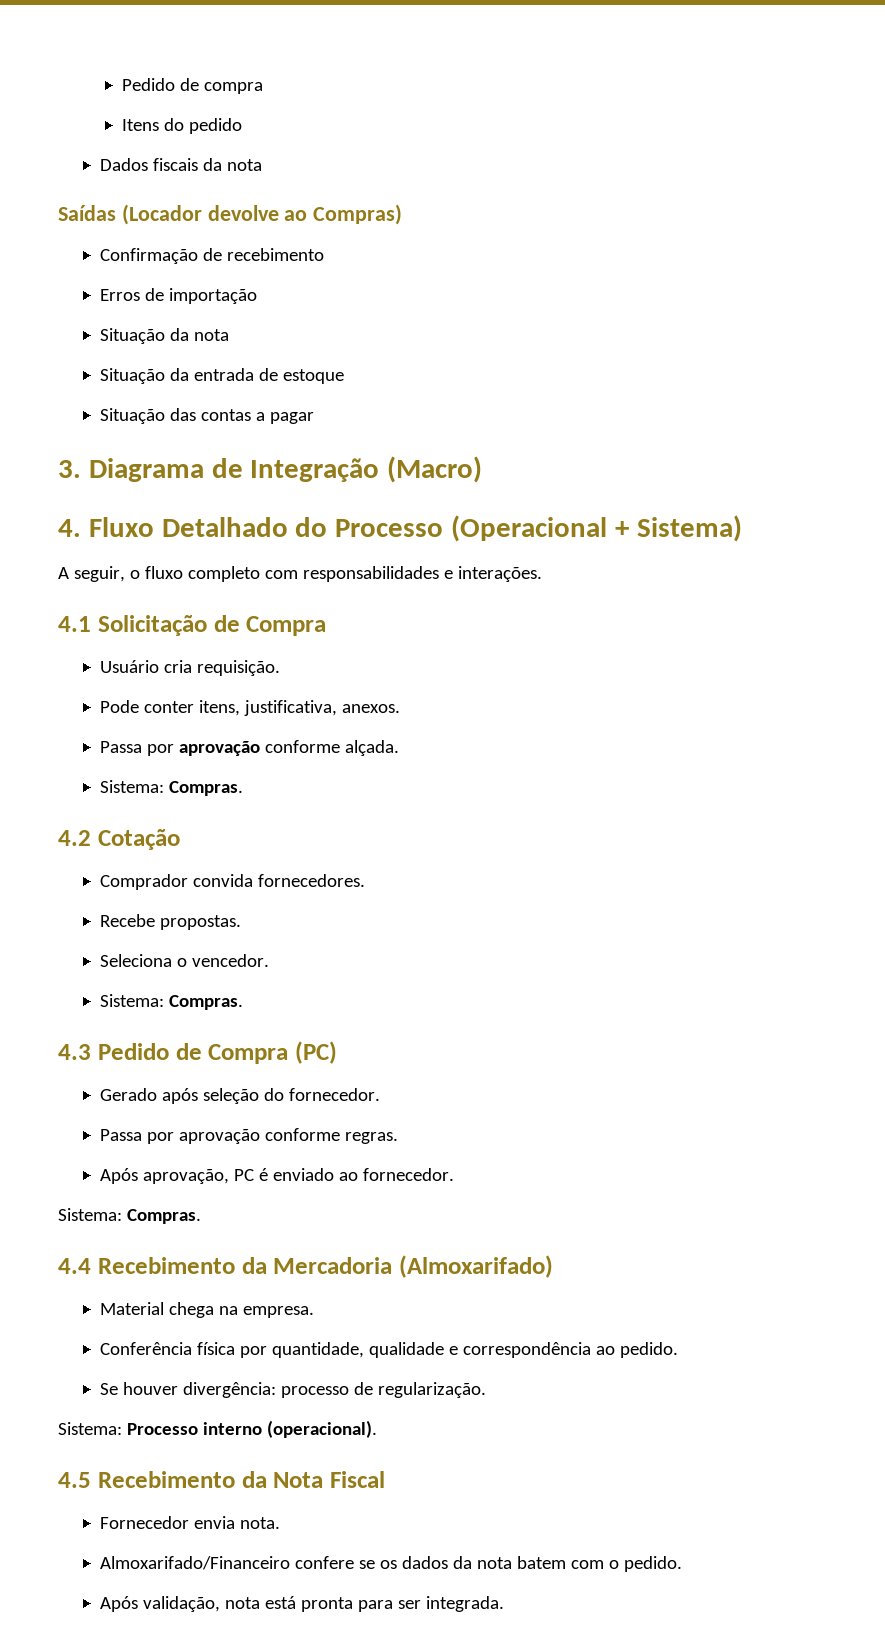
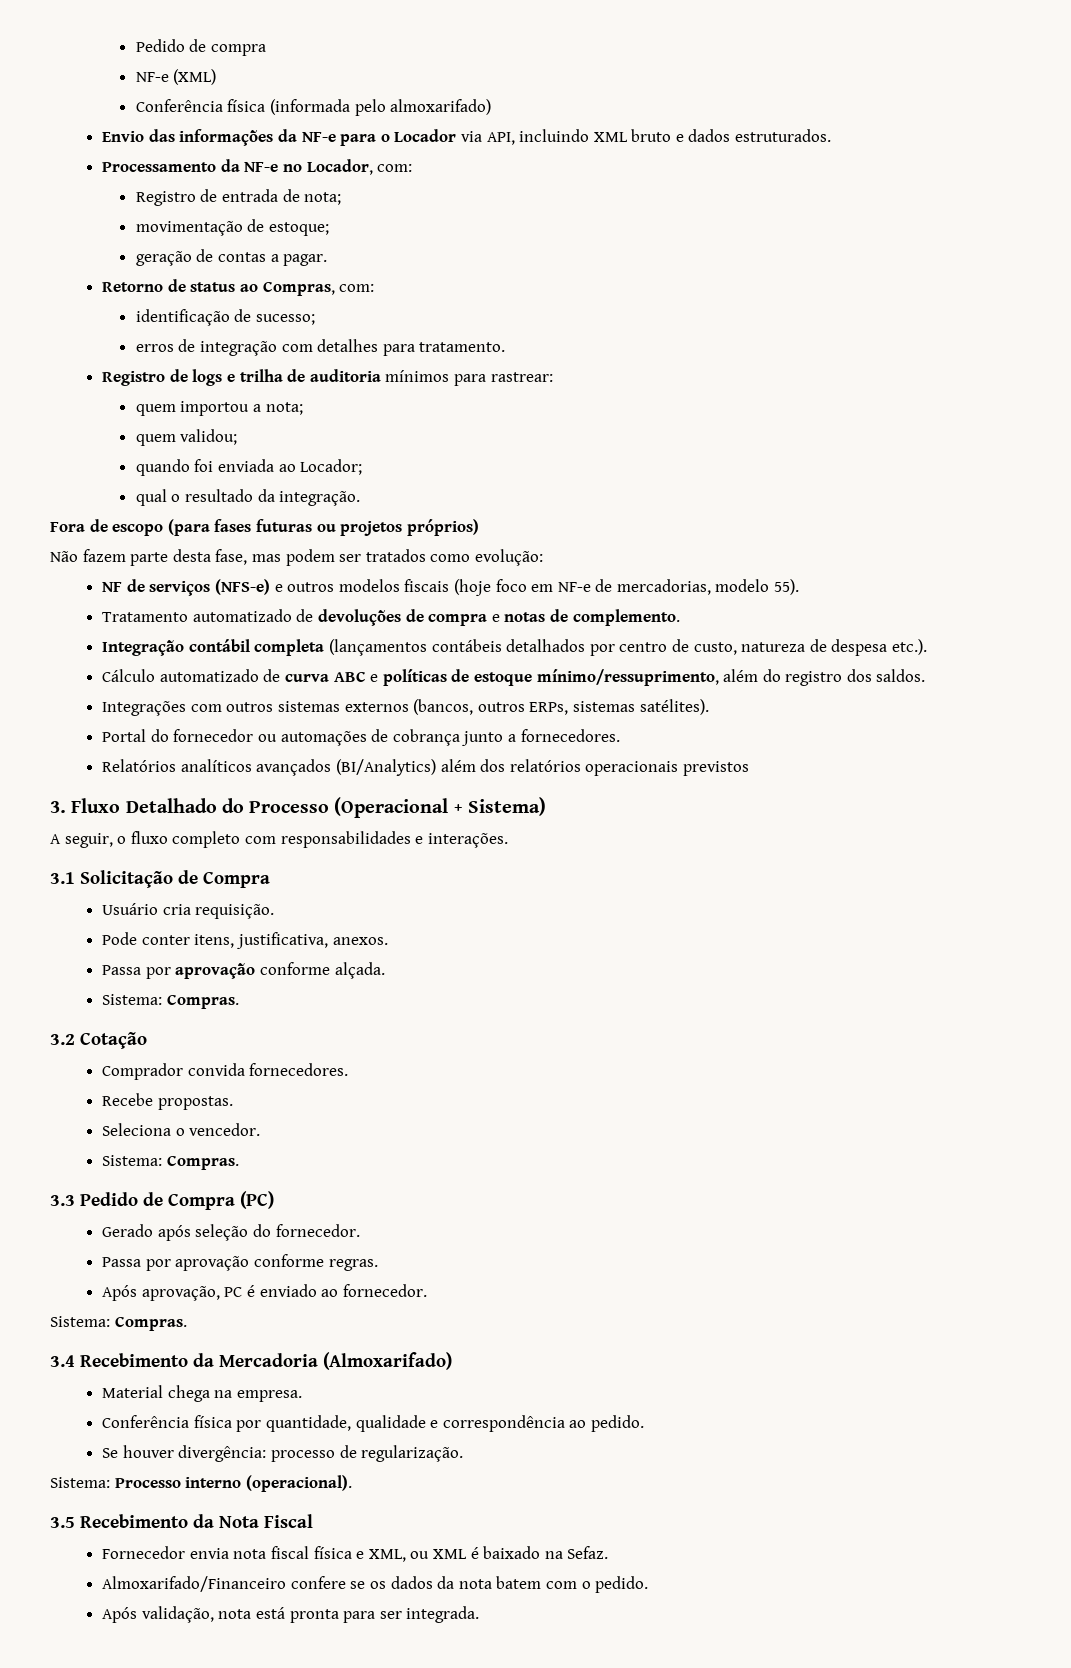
[121,118,242,134] [99,158,262,171] [58,204,403,225] [99,248,324,264] [99,288,257,304] [99,328,229,344] [99,368,344,384] [99,408,314,424] [58,456,483,483] [58,519,81,537] Itens do pedido // Dados fiscais da nota // Saídas (Locador devolve ao Compras) // Confirmação de recebimento // Erros de importação // Situação da nota // Situação da entrada de estoque // Situação das contas a pagar // 3. Diagrama de Integração (Macro) // 4. -> [135,69,217,85] [135,99,492,116] [102,129,832,146] [102,159,413,175] [135,189,342,206] [135,219,329,236] [135,249,328,266] [102,279,375,296] [135,309,315,326] [135,339,506,356] [102,369,553,386] [135,401,303,416] [135,429,238,446] [135,459,363,476] [135,489,361,506] [50,519,479,536] [50,549,543,566] [102,579,800,596] [102,609,680,626] [102,639,927,656] [102,669,926,686] [102,699,709,716] [102,729,620,746] [102,759,749,776] [50,801,66,813] NF-e (XML) // Conferência física (informada pelo almoxarifado) // Envio das informações da NF-e para o Locador via API, incluindo XML bruto e dados estruturados. // Processamento da NF-e no Locador, com: // Registro de entrada de nota; // movimentação de estoque; // geração de contas a pagar. // Retorno de status ao Compras, com: // identificação de sucesso; // erros de integração com detalhes para tratamento. // Registro de logs e trilha de auditoria mínimos para rastrear: // quem importou a nota; // quem validou; // quando foi enviada ao Locador; // qual o resultado da integração. // Fora de escopo (para fases futuras ou projetos próprios) // Não fazem parte desta fase, mas podem ser tratados como evolução: // NF de serviços (NFS-e) e outros modelos fiscais (hoje foco em NF-e de mercadorias, modelo 55). // Tratamento automatizado de devoluções de compra e notas de complemento. // Integração contábil completa (lançamentos contábeis detalhados por centro de custo, natureza de despesa etc.). // Cálculo automatizado de curva ABC e políticas de estoque mínimo/ressuprimento, além do registro dos saldos. // Integrações com outros sistemas externos (bancos, outros ERPs, sistemas satélites). // Portal do fornecedor ou automações de cobrança junto a fornecedores. // Relatórios analíticos avançados (BI/Analytics) além dos relatórios operacionais previstos // 3.
[58,616,91,632] 4.1 -> [50,872,75,884] 3.1
[58,830,91,846] 4.2 -> [50,1034,75,1045] 3.2
[58,1044,91,1060] 4.3 -> [50,1195,75,1206] 3.3
[58,1258,91,1274] 4.4 -> [50,1355,75,1367] 3.4
[58,1472,91,1488] 4.5 -> [50,1517,75,1528] 3.5
[239,1517,280,1529] nota. -> [233,1546,609,1562] nota fiscal física e XML, ou XML é baixado na Sefaz.

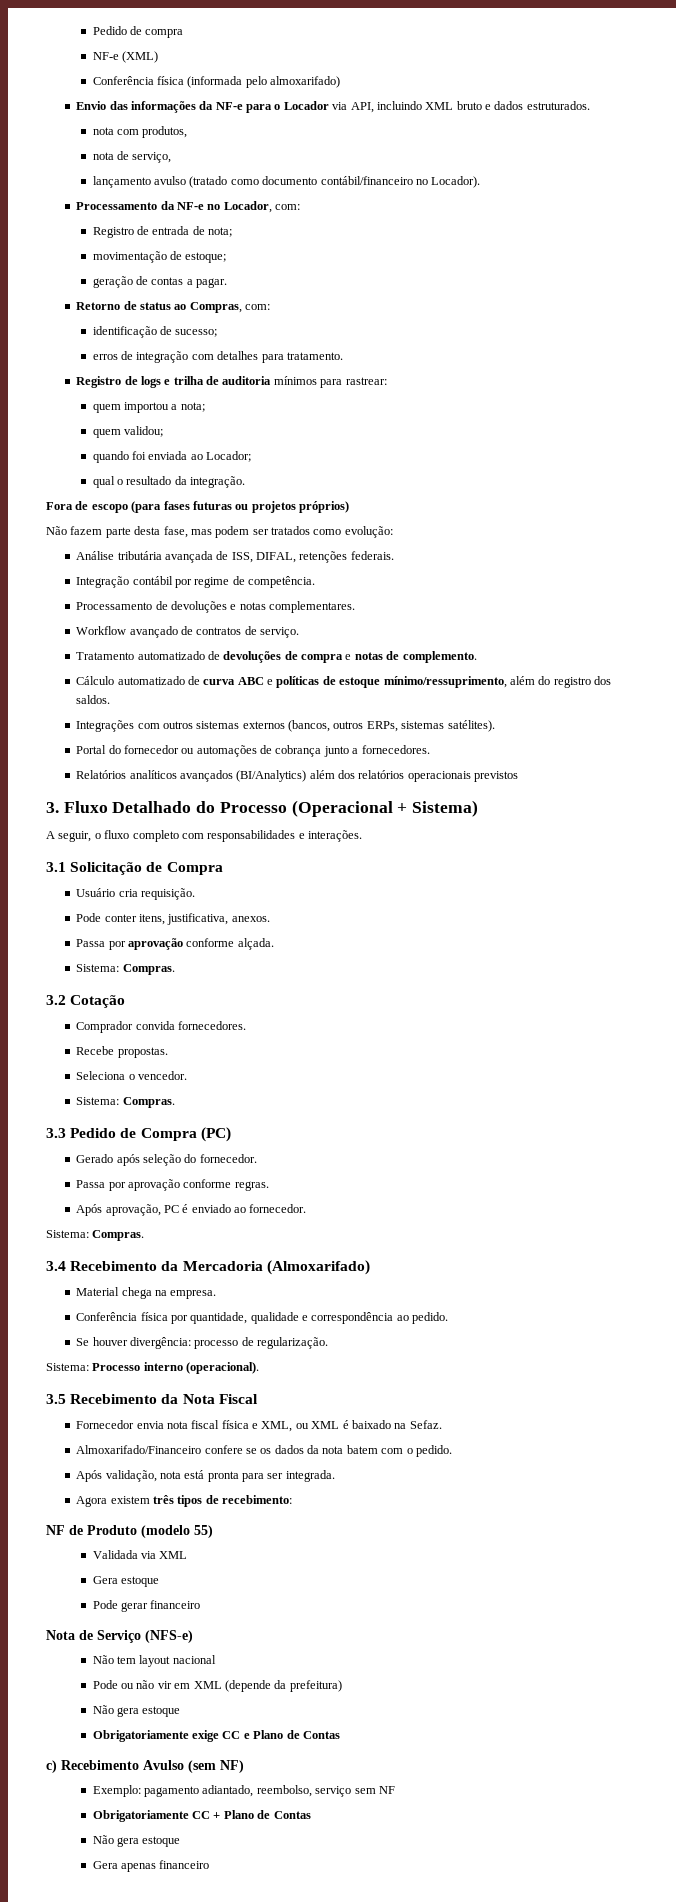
(832, 135) none -> [92,126,188,138] [92,151,172,163] [92,176,481,188] // nota com produtos, // nota de serviço, // lançamento avulso (tratado como documento contábil/financeiro no Locador).
[102,579,800,596] NF de serviços (NFS-e) e outros modelos fiscais (hoje foco em NF-e de mercadorias, modelo 55). -> [76,551,394,563] [76,576,316,588] [76,601,356,613] [76,626,300,638] Análise tributária avançada de ISS, DIFAL, retenções federais. // Integração contábil por regime de competência. // Processamento de devoluções e notas complementares. // Workflow avançado de contratos de serviço.
[102,639,927,656] // Integração contábil completa (lançamentos contábeis detalhados por centro de custo, natureza de despesa etc.). -> (477, 657) none
(480, 1614) none -> [76,1495,293,1507] [46,1525,213,1538] [92,1550,188,1559] [92,1576,160,1587] [92,1600,201,1612] [46,1630,193,1643] [92,1655,216,1667] [92,1680,342,1692] [92,1705,181,1717] [92,1730,340,1742] [46,1760,244,1773] [92,1785,395,1797] [92,1810,311,1822] [92,1835,181,1847] [92,1860,210,1872] // Agora existem três tipos de recebimento: // NF de Produto (modelo 55) // Validada via XML // Gera estoque // Pode gerar financeiro // Nota de Serviço (NFS-e) // Não tem layout nacional // Pode ou não vir em XML (depende da prefeitura) // Não gera estoque // Obrigatoriamente exige CC e Plano de Contas // c) Recebimento Avulso (sem NF) // Exemplo: pagamento adiantado, reembolso, serviço sem NF // Obrigatoriamente CC + Plano de Contas // Não gera estoque // Gera apenas financeiro

